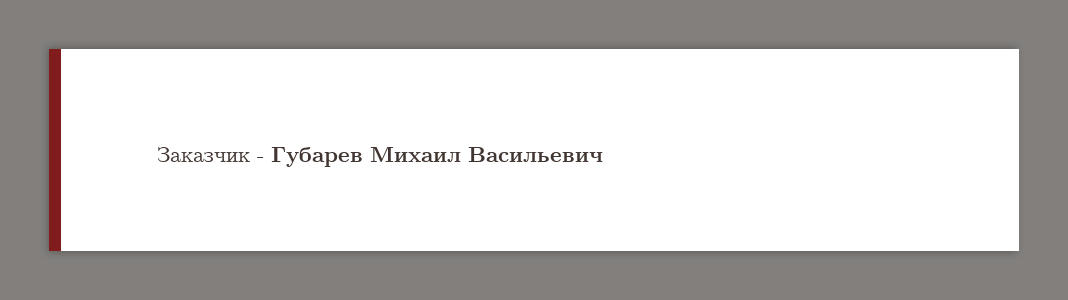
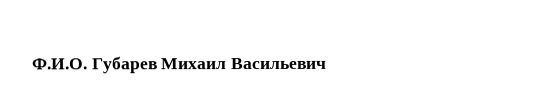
[157,147,264,162] Заказчик - -> [32,58,88,70] Ф.И.О.

